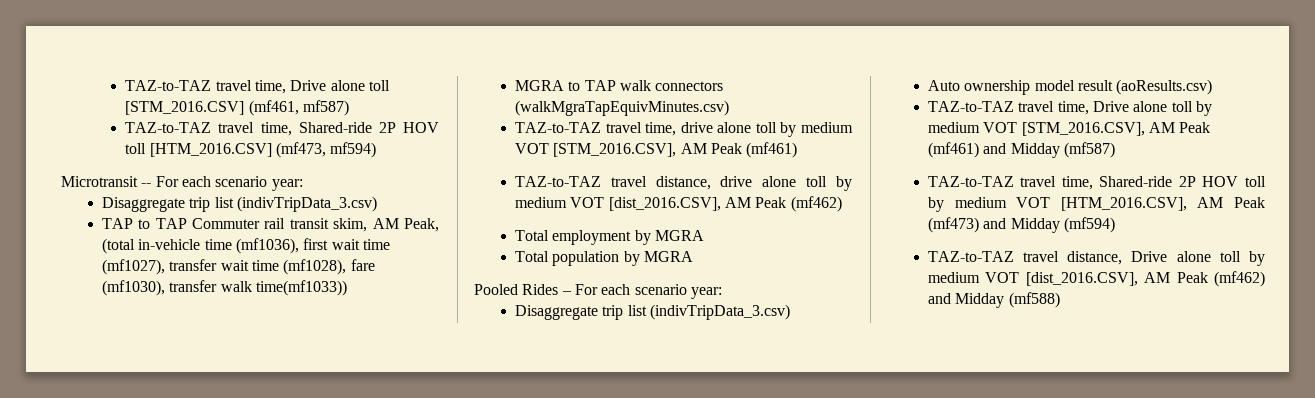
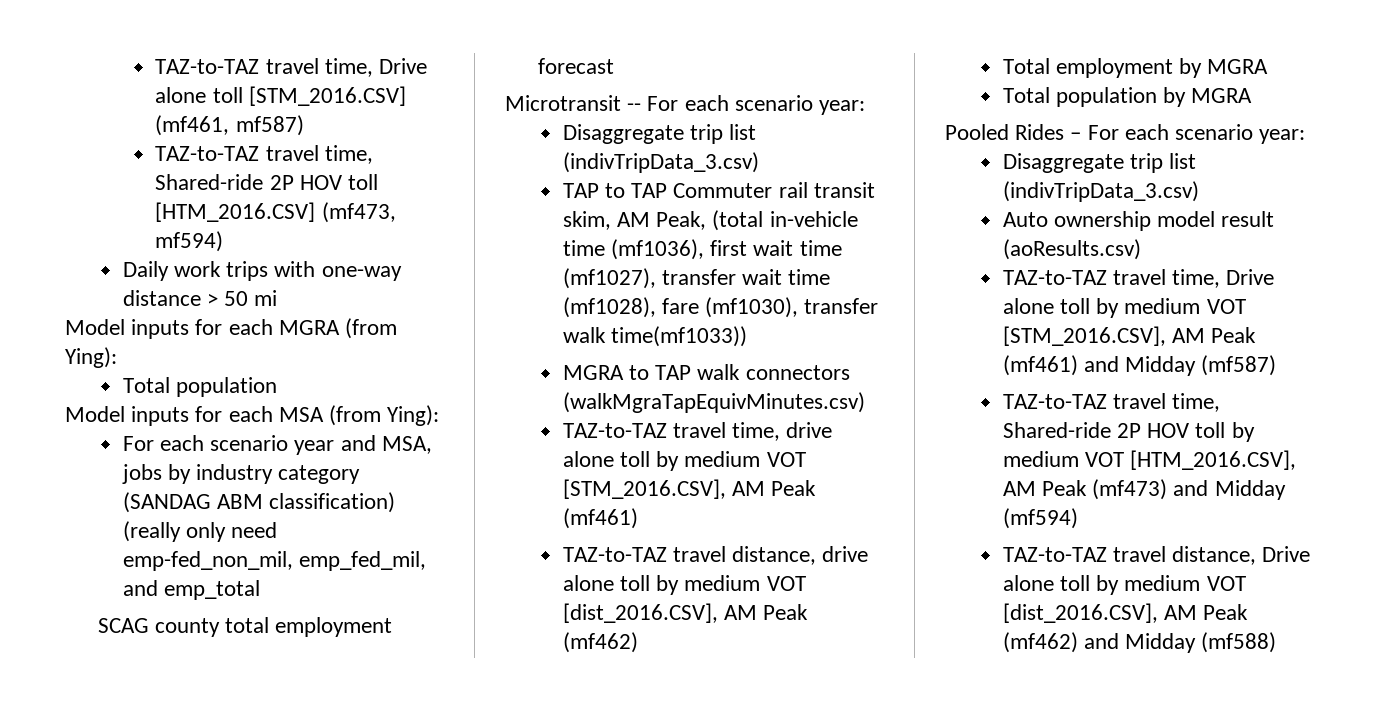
(377, 150) none -> [122,261,402,281] [122,290,278,306] [65,318,398,339] [65,347,117,368] [122,377,278,397] [65,405,440,426] [122,435,432,455] [121,464,361,484] [122,492,396,513] [122,521,278,542] [122,551,427,571] [122,580,261,600] [97,617,393,637] [537,58,614,74] // Daily work trips with one-way distance > 50 mi // Model inputs for each MGRA (from Ying): // Total population // Model inputs for each MSA (from Ying): // For each scenario year and MSA, jobs by industry category (SANDAG ABM classification) (really only need emp-fed_non_mil, emp_fed_mil, and emp_total // SCAG county total employment forecast

